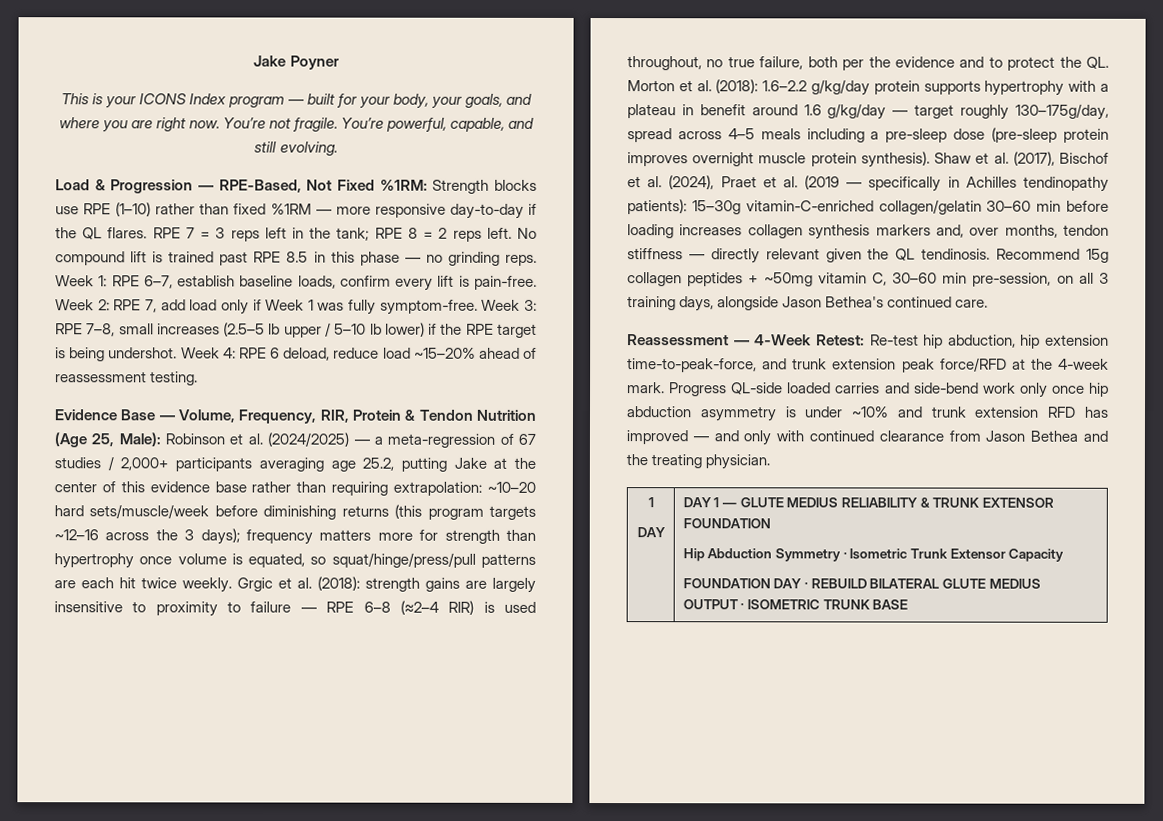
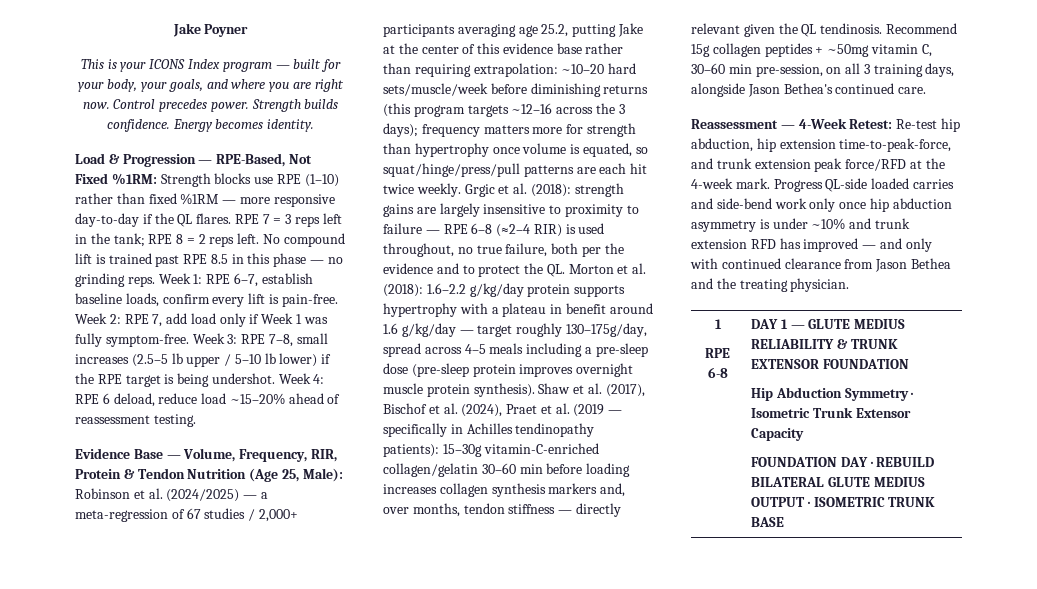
[222,117,535,132] [254,141,338,156] You’re not fragile. You’re powerful, capable, and still evolving. -> [113,99,339,112] [106,119,315,132] Control precedes power. Strength builds confidence. Energy becomes identity.
[636,527,666,538] DAY -> [705,348,730,358] [707,367,728,378] RPE 6-8

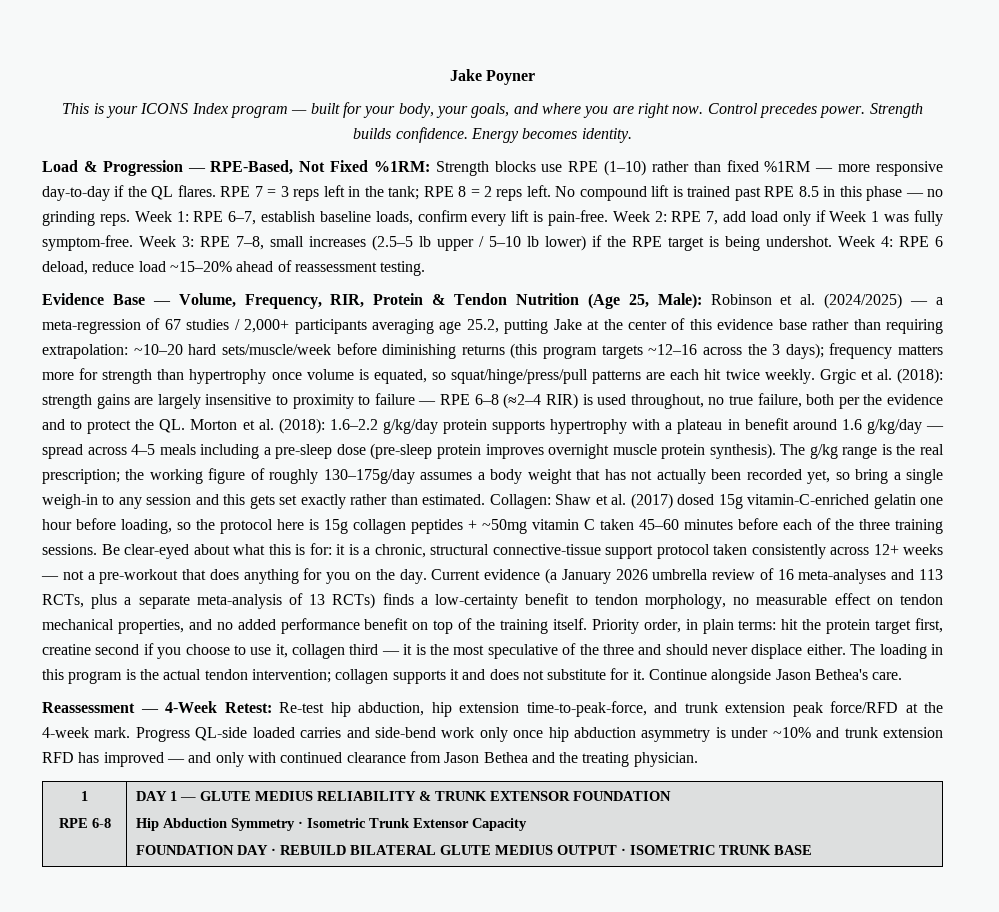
[477,323,647,337] target roughly 130–175g/day, -> (945, 428) none
[538,383,645,397] [383,403,623,417] [383,423,595,437] [383,443,599,457] [383,463,631,477] [383,483,626,497] [383,503,621,517] [691,23,957,37] Shaw et al. (2017), Bischof et al. (2024), Praet et al. (2019 — specifically in Achilles tendinopathy patients): 15–30g vitamin-C-enriched collagen/gelatin 30–60 min before loading increases collagen synthesis markers and, over months, tendon stiffness — directly relevant given the QL tendinosis. Recommend -> [780,444,944,459] [42,468,944,484] [42,493,944,509] [42,518,319,534] The g/kg range is the real prescription; the working figure of roughly 130–175g/day assumes a body weight that has not actually been recorded yet, so bring a single weigh-in to any session and this gets set exactly rather than estimated. Collagen: Shaw et al. (2017) dosed 15g vitamin-C-enriched gelatin one hour before loading, so the protocol here is
[921,44,932,57] [691,63,955,77] C, 30–60 min pre-session, on all 3 training days, -> [584,518,943,534] [42,543,943,559] [41,568,943,584] [42,593,944,609] [42,618,943,634] [42,643,943,659] [42,668,708,684] C taken 45–60 minutes before each of the three training sessions. Be clear-eyed about what this is for: it is a chronic, structural connective-tissue support protocol taken consistently across 12+ weeks — not a pre-workout that does anything for you on the day. Current evidence (a January 2026 umbrella review of 16 meta-analyses and 113 RCTs, plus a separate meta-analysis of 13 RCTs) finds a low-certainty benefit to tendon morphology, no measurable effect on tendon mechanical properties, and no added performance benefit on top of the training itself. Priority order, in plain terms: hit the protein target first, creatine second if you choose to use it, collagen third — it is the most speculative of the three and should never displace either. The loading in this program is the actual tendon intervention; collagen supports it and does not substitute for it. Continue
[835,83,895,94] continued -> (869, 674) none

